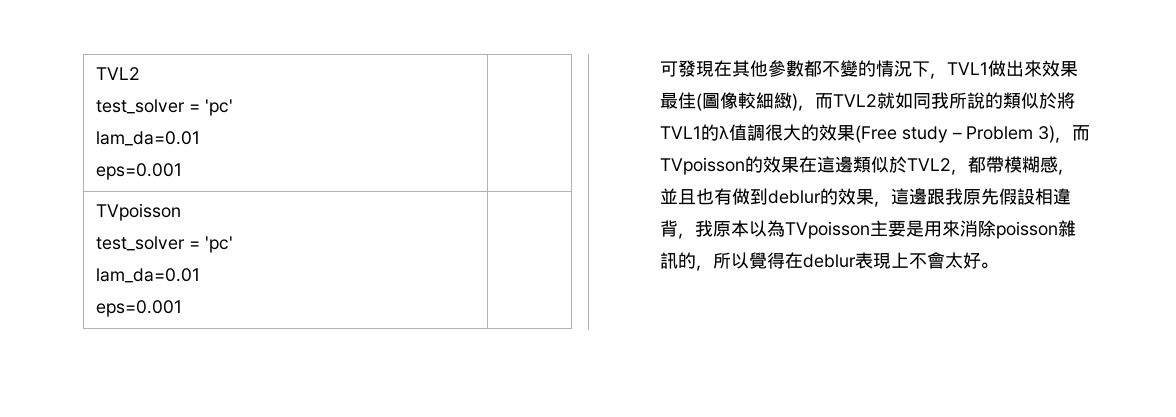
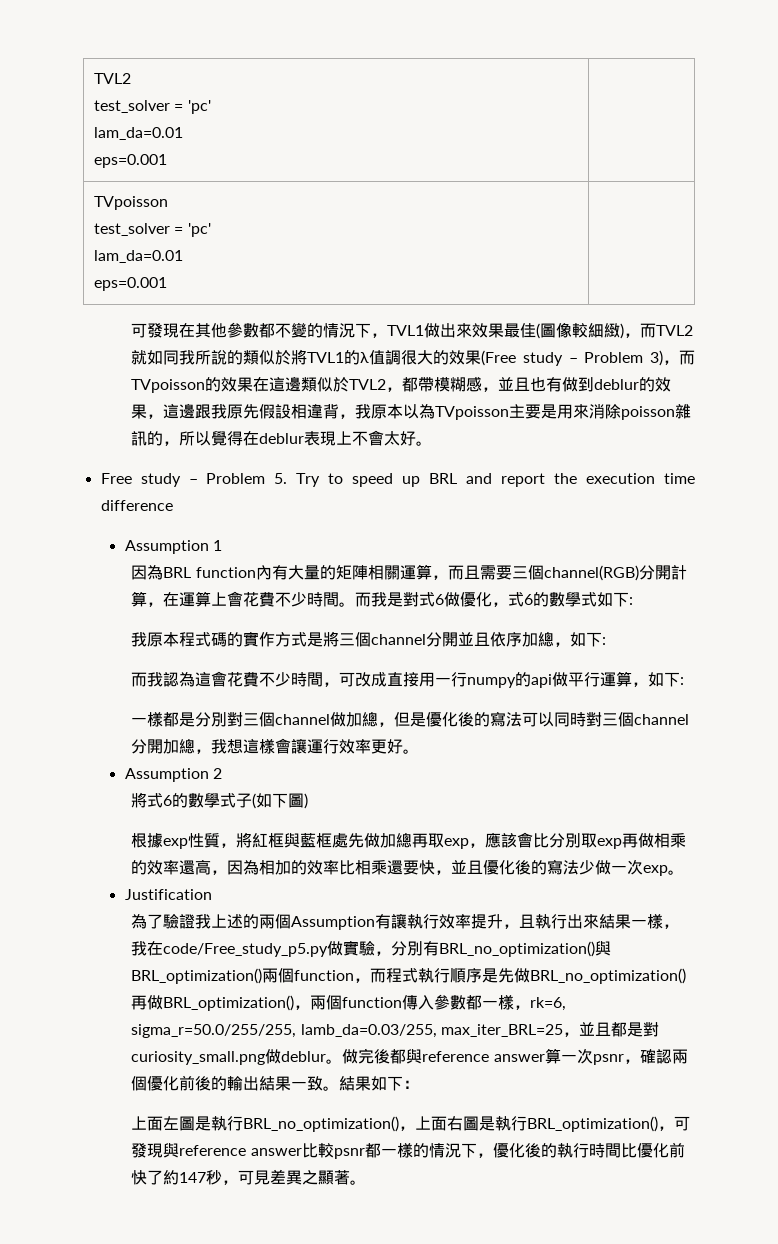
(999, 265) none -> [100,473,695,487] [100,500,173,511] [124,540,223,554] [131,564,687,581] [131,591,634,607] [131,631,607,647] [131,671,685,688] [131,711,690,727] [131,738,420,754] [124,768,223,782] [131,792,309,809] [131,832,687,849] [131,859,685,876] [124,889,212,900] [131,913,680,930] [131,940,612,957] [131,968,687,984] [131,994,567,1011] [131,1022,659,1038] [131,1048,688,1065] [131,1075,420,1091] [131,1116,691,1132] [131,1142,685,1159] [131,1169,367,1185] // Free study – Problem 5. Try to speed up BRL and report the execution time difference // Assumption 1 // 因為BRL function內有大量的矩陣相關運算，而且需要三個channel(RGB)分開計算，在運算上會花費不少時間。而我是對式6做優化，式6的數學式如下: // 我原本程式碼的實作方式是將三個channel分開並且依序加總，如下: // 而我認為這會花費不少時間，可改成直接用一行numpy的api做平行運算，如下: // 一樣都是分別對三個channel做加總，但是優化後的寫法可以同時對三個channel分開加總，我想這樣會讓運行效率更好。 // Assumption 2 // 將式6的數學式子(如下圖) // 根據exp性質，將紅框與藍框處先做加總再取exp，應該會比分別取exp再做相乘的效率還高，因為相加的效率比相乘還要快，並且優化後的寫法少做一次exp。 // Justification // 為了驗證我上述的兩個Assumption有讓執行效率提升，且執行出來結果一樣，我在code/Free_study_p5.py做實驗，分別有BRL_no_optimization()與BRL_optimization()兩個function，而程式執行順序是先做BRL_no_optimization()再做BRL_optimization()，兩個function傳入參數都一樣，rk=6, sigma_r=50.0/255/255, lamb_da=0.03/255, max_iter_BRL=25，並且都是對curiosity_small.png做deblur。做完後都與reference answer算一次psnr，確認兩個優化前後的輸出結果一致。結果如下： // 上面左圖是執行BRL_no_optimization()，上面右圖是執行BRL_optimization()，可發現與reference answer比較psnr都一樣的情況下，優化後的執行時間比優化前快了約147秒，可見差異之顯著。

